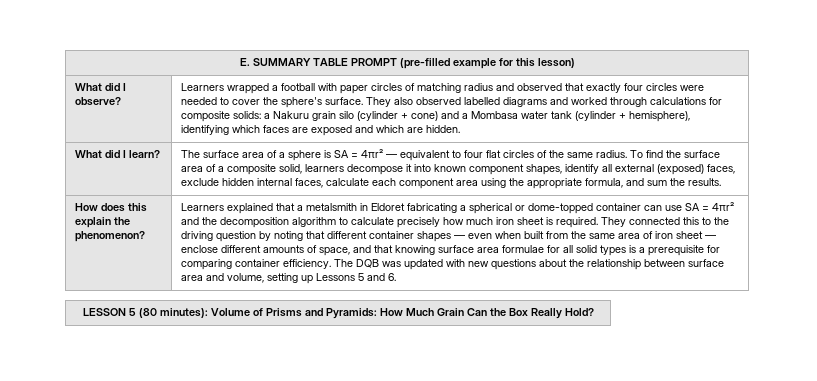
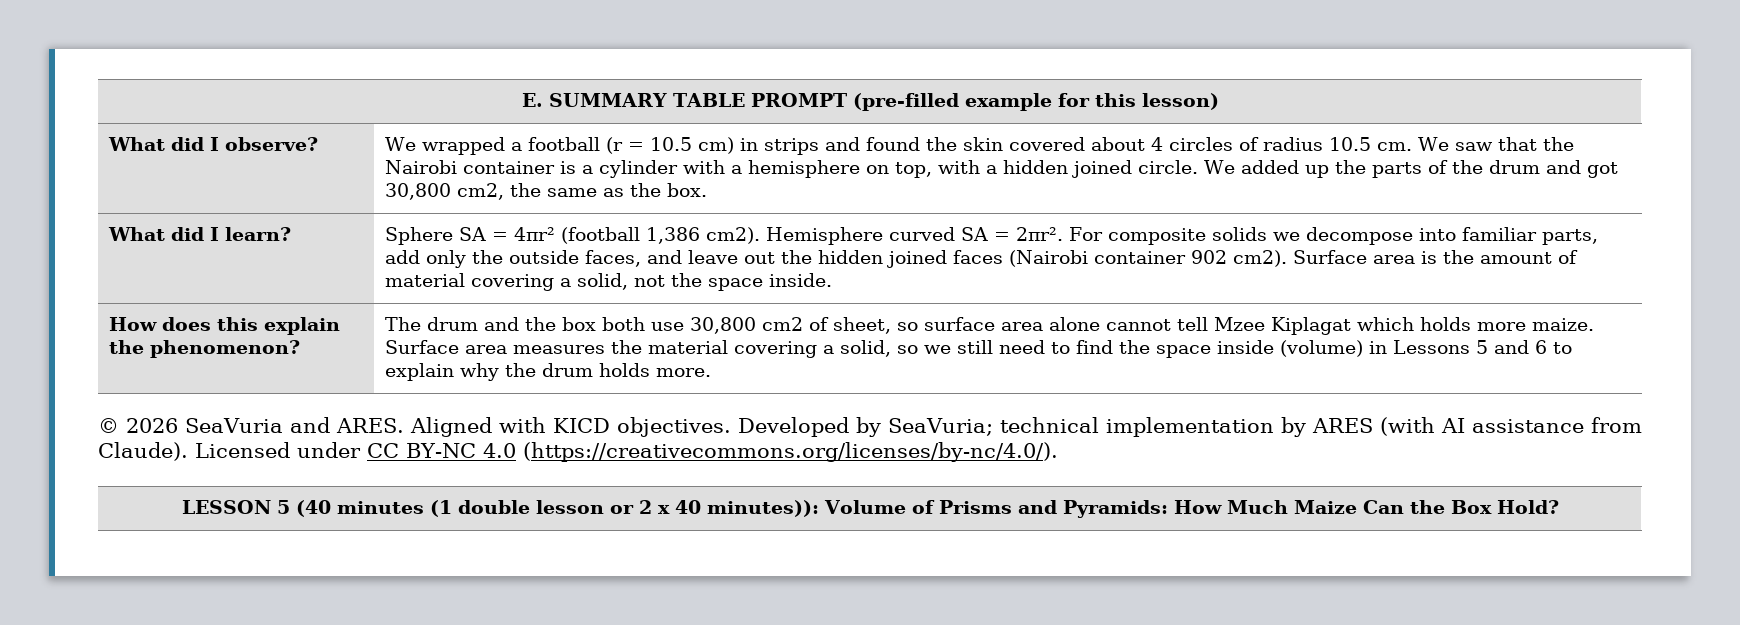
[180,83,224,91] Learners -> [384,137,416,151] We
[317,83,704,94] [180,97,722,108] [180,111,690,122] [180,125,460,136] [74,150,160,158] [180,149,720,161] [180,164,735,175] [180,178,721,189] with paper circles of matching radius and observed that exactly four circles were needed to cover the sphere's surface. They also observed labelled diagrams and worked through calculations for composite solids: a Nakuru grain silo (cylinder + cone) and a Mombasa water tank (cylinder + hemisphere), identifying which faces are exposed and which are hidden. // What did I learn? | The surface area of a sphere is SA = 4πr² — equivalent to four flat circles of the same radius. To find the surface area of a composite solid, learners decompose it into known component shapes, identify all external (exposed) faces, exclude hidden internal faces, calculate each component area using the appropriate formula, and sum the results. -> [605,137,1574,155] [384,160,1618,178] [384,183,707,200] [107,227,291,241] [384,227,1598,245] [384,250,1578,268] [384,273,832,291] (r = 10.5 cm) in strips and found the skin covered about 4 circles of radius 10.5 cm. We saw that the Nairobi container is a cylinder with a hemisphere on top, with a hidden joined circle. We added up the parts of the drum and got 30,800 cm2, the same as the box. // What did I learn? | Sphere SA = 4πr² (football 1,386 cm2). Hemisphere curved SA = 2πr². For composite solids we decompose into familiar parts, add only the outside faces, and leave out the hidden joined faces (Nairobi container 902 cm2). Surface area is the amount of material covering a solid, not the space inside.
[180,202,734,214] [180,217,729,228] [180,231,716,242] [180,245,720,256] [180,259,724,270] [180,273,396,284] [82,308,208,318] Learners explained that a metalsmith in Eldoret fabricating a spherical or dome-topped container can use SA = 4πr² and the decomposition algorithm to calculate precisely how much iron sheet is required. They connected this to the driving question by noting that different container shapes — even when built from the same area of iron sheet — enclose different amounts of space, and that knowing surface area formulae for all solid types is a prerequisite for comparing container efficiency. The DQB was updated with new questions about the relationship between surface area and volume, setting up Lessons 5 and 6. // LESSON 5 (80 minutes): -> [384,317,1594,335] [384,340,1572,358] [384,363,711,381] [98,417,1642,437] [98,442,1058,462] [181,500,819,517] The drum and the box both use 30,800 cm2 of sheet, so surface area alone cannot tell Mzee Kiplagat which holds more maize. Surface area measures the material covering a solid, so we still need to find the space inside (volume) in Lessons 5 and 6 to explain why the drum holds more. // © 2026 SeaVuria and ARES. Aligned with KICD objectives. Developed by SeaVuria; technical implementation by ARES (with AI assistance from Claude). Licensed under CC BY-NC 4.0 (https://creativecommons.org/licenses/by-nc/4.0/). // LESSON 5 (40 minutes (1 double lesson or 2 x 40 minutes)):
[436,308,464,316] Grain -> [1293,500,1357,514] Maize
[530,308,562,319] Really -> (1492, 507) none

